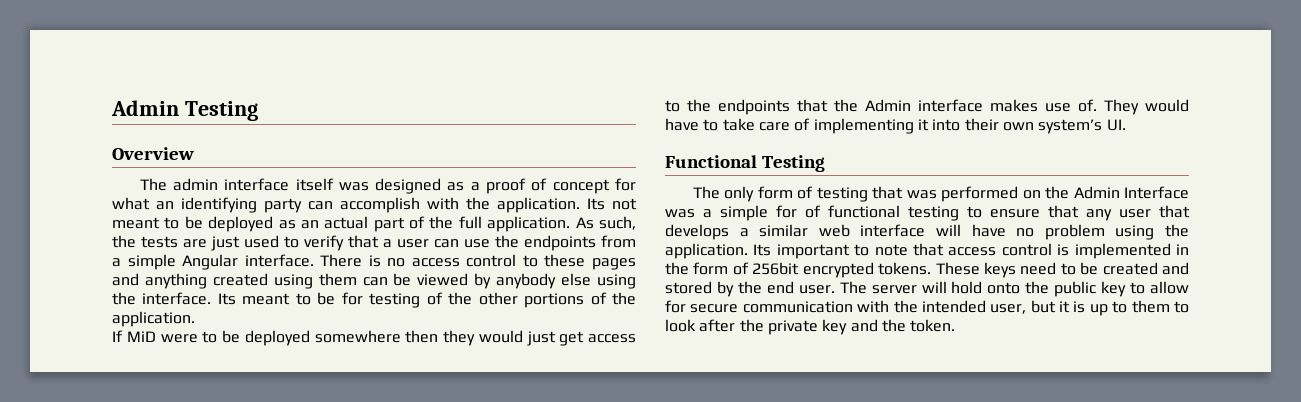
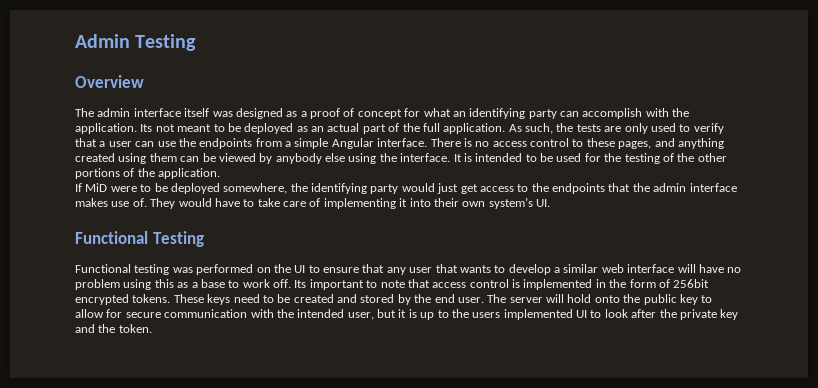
[211,236,240,251] just -> [624,123,648,134] only
[592,258,637,270] pages -> [618,141,652,149] pages,
[217,292,363,305] Its meant to be for -> [453,153,622,162] It is intended to be used for the
[314,330,475,346] somewhere then they -> [223,183,399,194] somewhere, the identifying party
[865,99,911,112] Admin -> [653,183,687,192] admin
[692,186,1190,202] [665,205,959,221] The only form of testing that was performed on the Admin Interface was a simple for of functional testing -> [75,264,306,275] Functional testing was performed on the UI
[665,224,729,240] develops -> [459,264,551,275] wants to develop
[1165,224,1189,237] [665,243,748,259] the application. -> [154,279,291,288] this as a base to work off.
[1131,300,1170,313] them -> [451,309,587,320] the users implemented UI

